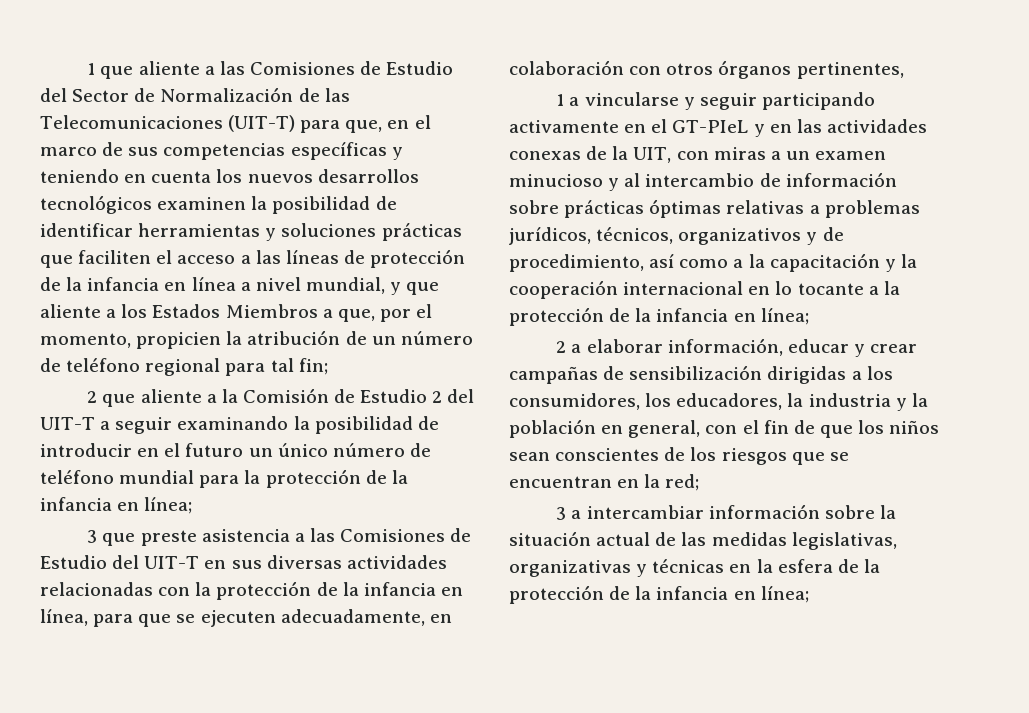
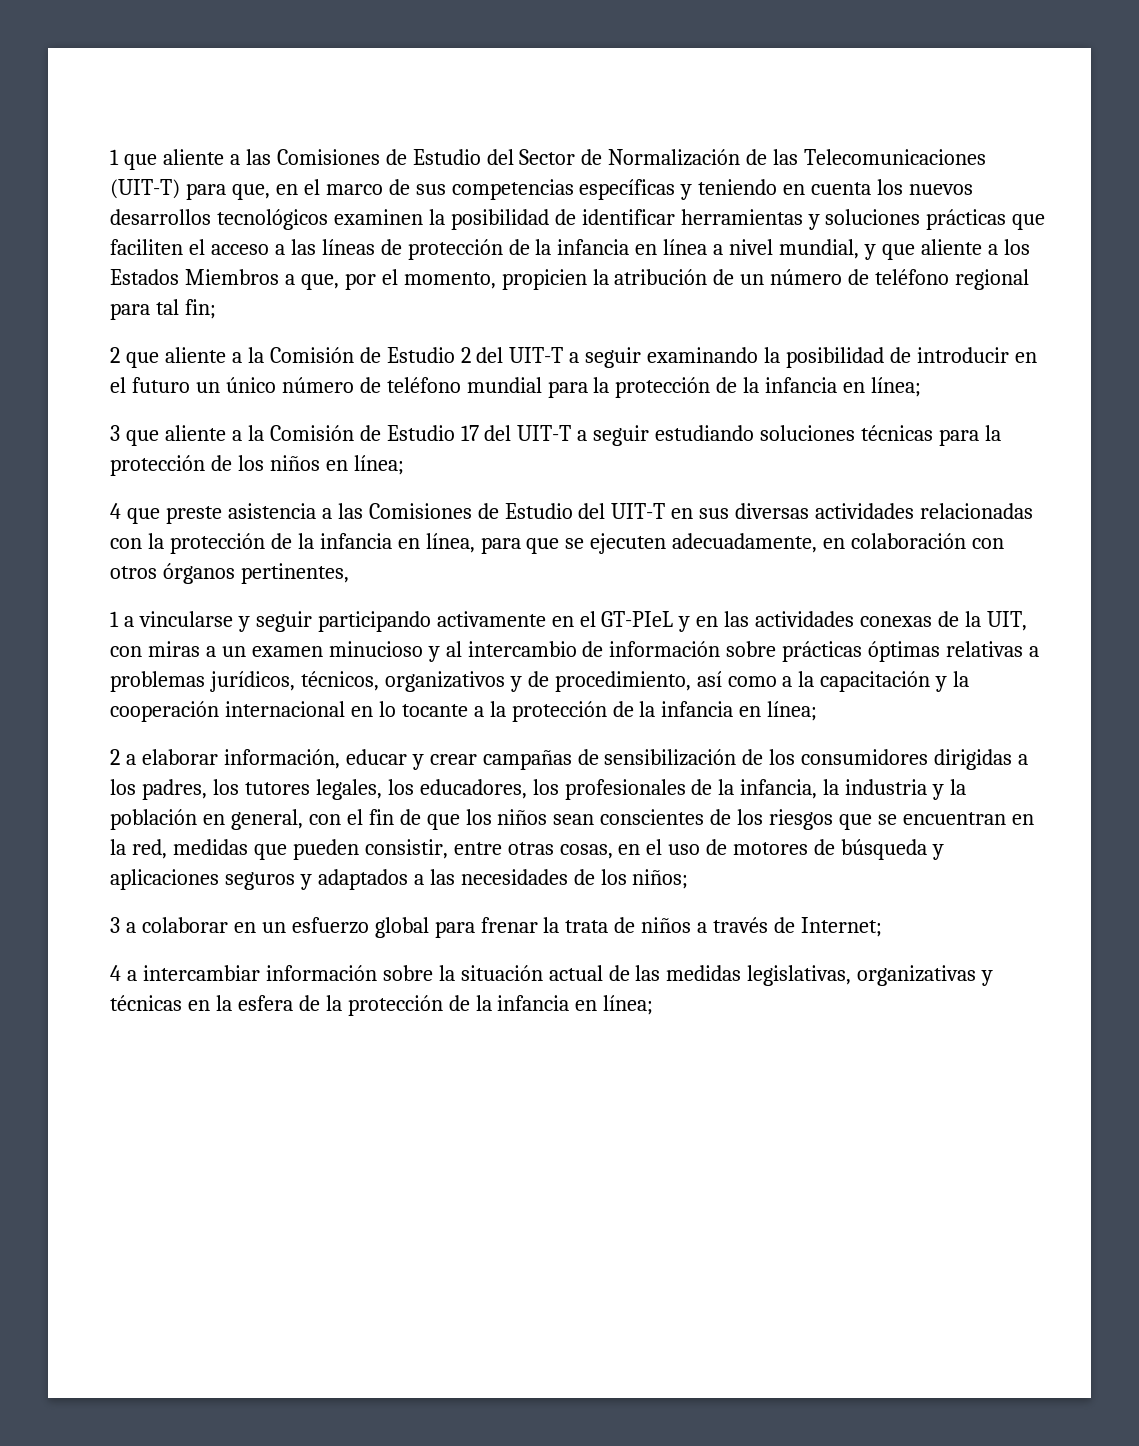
(136, 539) none -> [164,425,1001,446] [110,455,404,476] [110,503,160,524] aliente a la Comisión de Estudio 17 del UIT-T a seguir estudiando soluciones técnicas para la protección de los niños en línea; // 4 que
[767,366,893,384] [509,393,783,410] dirigidas a los consumidores, los educadores, -> [742,749,1029,770] [110,779,818,800] de los consumidores dirigidas a los padres, los tutores legales, los educadores, los profesionales de la infancia,
[665,474,700,491] [556,507,567,520] red; // 3 -> [131,839,945,860] [110,869,689,890] [110,917,883,938] [110,965,121,981] red, medidas que pueden consistir, entre otras cosas, en el uso de motores de búsqueda y aplicaciones seguros y adaptados a las necesidades de los niños; // 3 a colaborar en un esfuerzo global para frenar la trata de niños a través de Internet; // 4

